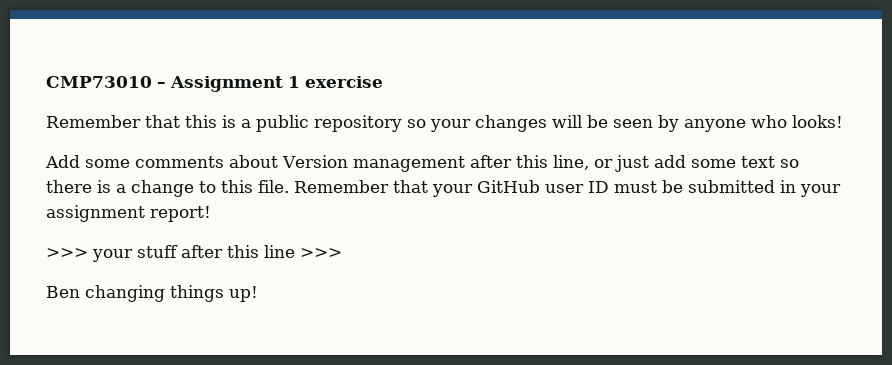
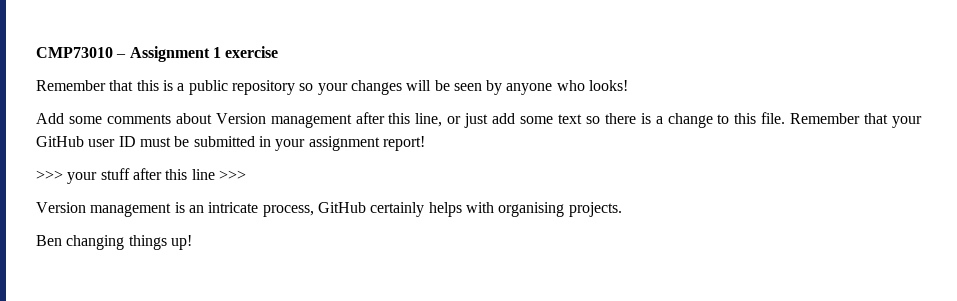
(342, 253) none -> [36,202,622,217] // Version management is an intricate process, GitHub certainly helps with organising projects.

